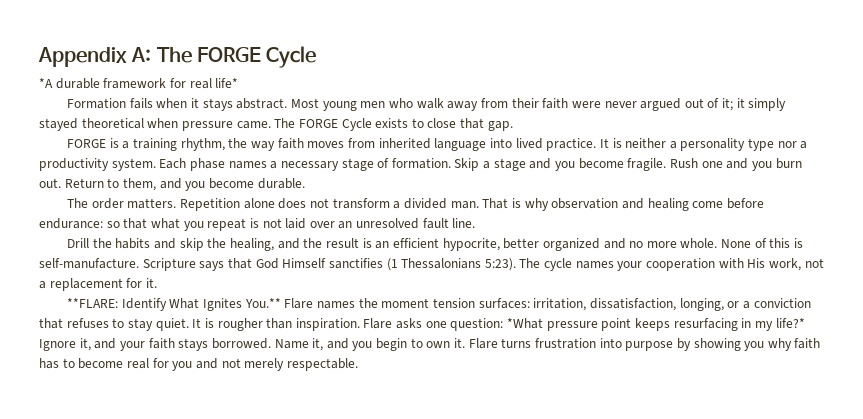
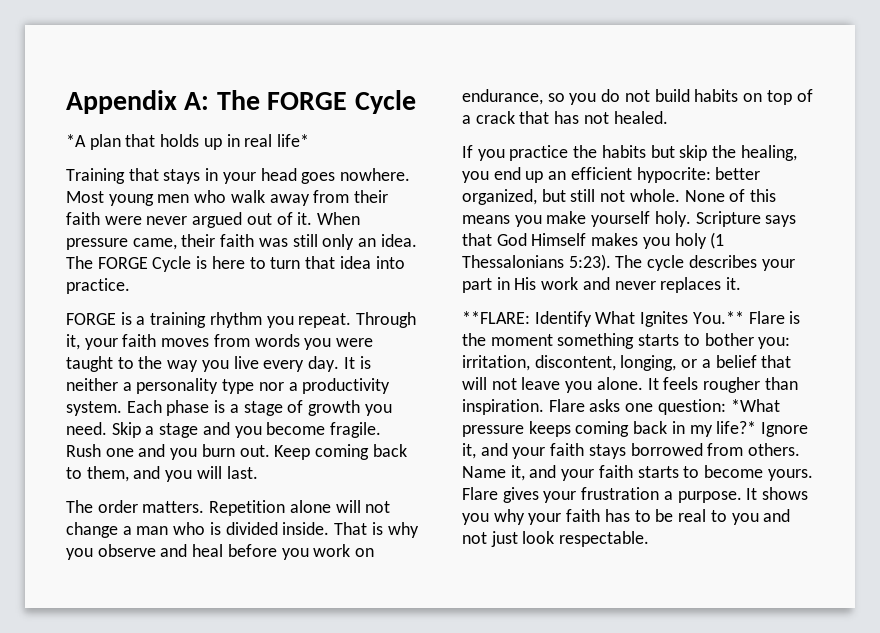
[55,78,239,89] [67,98,288,111] durable framework for real life* // Formation fails when it stays abstract. -> [89,134,310,150] [66,168,411,184] plan that holds up in real life* // Training that stays in your head goes nowhere.
[722,98,787,111] [39,118,513,131] [67,138,597,151] it; it simply stayed theoretical when pressure came. The FORGE Cycle exists to close that gap. // FORGE is a training rhythm, the way faith moves from inherited language into lived practice. -> [297,212,361,225] [66,234,417,250] [66,256,405,272] [66,278,130,294] [66,312,417,328] [66,334,374,350] [66,356,340,372] it. When pressure came, their faith was still only an idea. The FORGE Cycle is here to turn that idea into practice. // FORGE is a training rhythm you repeat. Through it, your faith moves from words you were taught to the way you live every day.
[228,158,451,171] names a necessary stage of formation. -> [214,400,392,416] [66,422,107,435] is a stage of growth you need.
[64,178,104,188] Return -> [274,444,407,460] Keep coming back
[208,178,305,189] become durable. -> [196,466,258,479] will last.
[278,198,764,211] [39,218,476,231] [67,238,90,248] does not transform a divided man. That is why observation and healing come before endurance: so that what you repeat is not laid over an unresolved fault line. // Drill -> [335,500,391,513] [66,522,419,538] [66,544,375,560] [462,89,813,105] [462,111,668,124] [462,145,569,161] will not change a man who is divided inside. That is why you observe and heal before you work on endurance, so you do not build habits on top of a crack that has not healed. // If you practice
[154,238,177,249] and -> [650,145,675,158] but
[277,238,804,251] [39,258,139,269] and the result is an efficient hypocrite, better organized and no more whole. None of this is self-manufacture. -> [462,167,761,183] [462,189,777,205] [462,211,691,227] you end up an efficient hypocrite: better organized, but still not whole. None of this means you make yourself holy.
[328,258,383,269] sanctifies -> [591,233,707,249] makes you holy
[575,258,824,271] [39,278,143,291] names your cooperation with His work, not a replacement for -> [688,255,795,271] [462,277,722,293] describes your part in His work and never replaces
[317,301,356,309] names -> [789,311,801,324] is
[432,298,811,311] [39,318,214,331] tension surfaces: irritation, dissatisfaction, longing, or a conviction that refuses to stay quiet. It is -> [557,333,791,349] [462,355,792,371] [462,377,699,393] something starts to bother you: irritation, discontent, longing, or a belief that will not leave you alone. It feels
[601,318,738,331] point keeps resurfacing -> [528,421,668,437] keeps coming back
[211,338,741,351] borrowed. Name it, and you begin to own it. Flare turns frustration into purpose by showing -> [630,443,801,456] [462,465,813,481] [462,487,809,503] borrowed from others. Name it, and your faith starts to become yours. Flare gives your frustration a purpose. It shows
(792, 344) none -> [528,513,562,525] your
[78,358,169,369] become real for -> [655,509,727,522] be real to
[244,358,285,371] merely -> [490,531,555,547] just look

